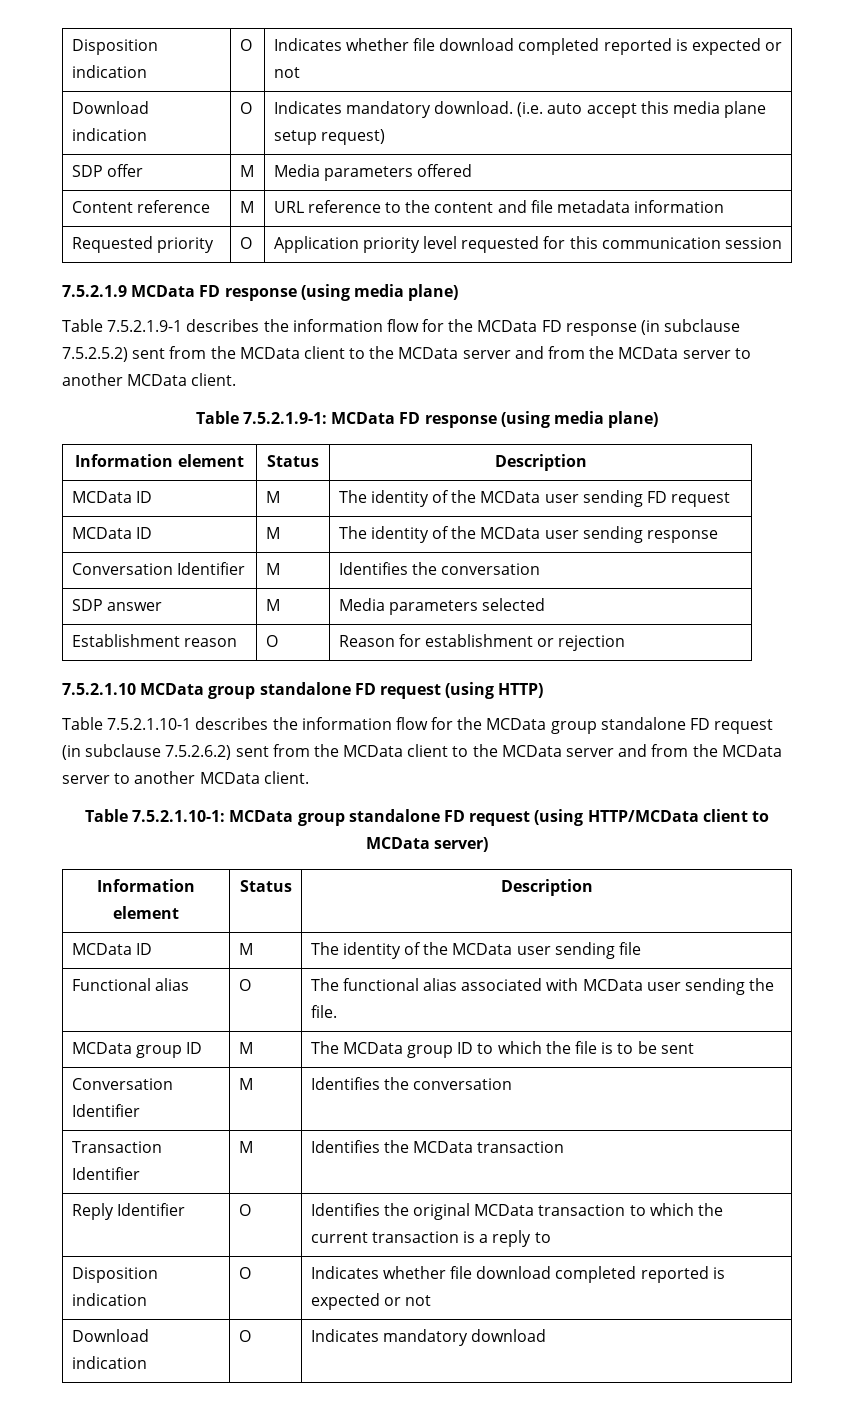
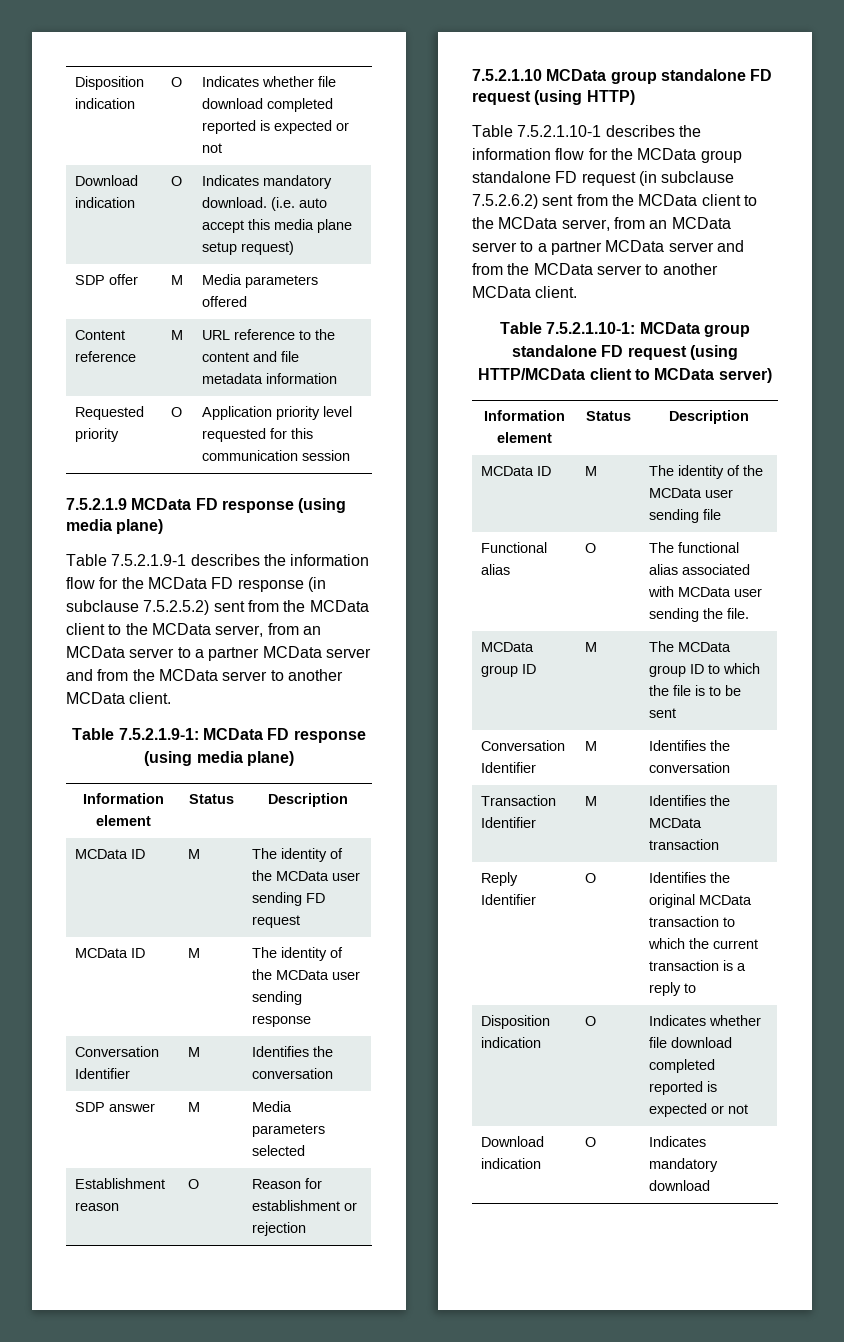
(459, 353) none -> [215,623,321,637] [66,646,322,661] server, from an MCData server to a partner MCData
(562, 751) none -> [561,217,731,231] [472,240,665,255] server, from an MCData server to a partner MCData

